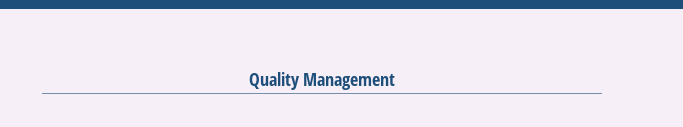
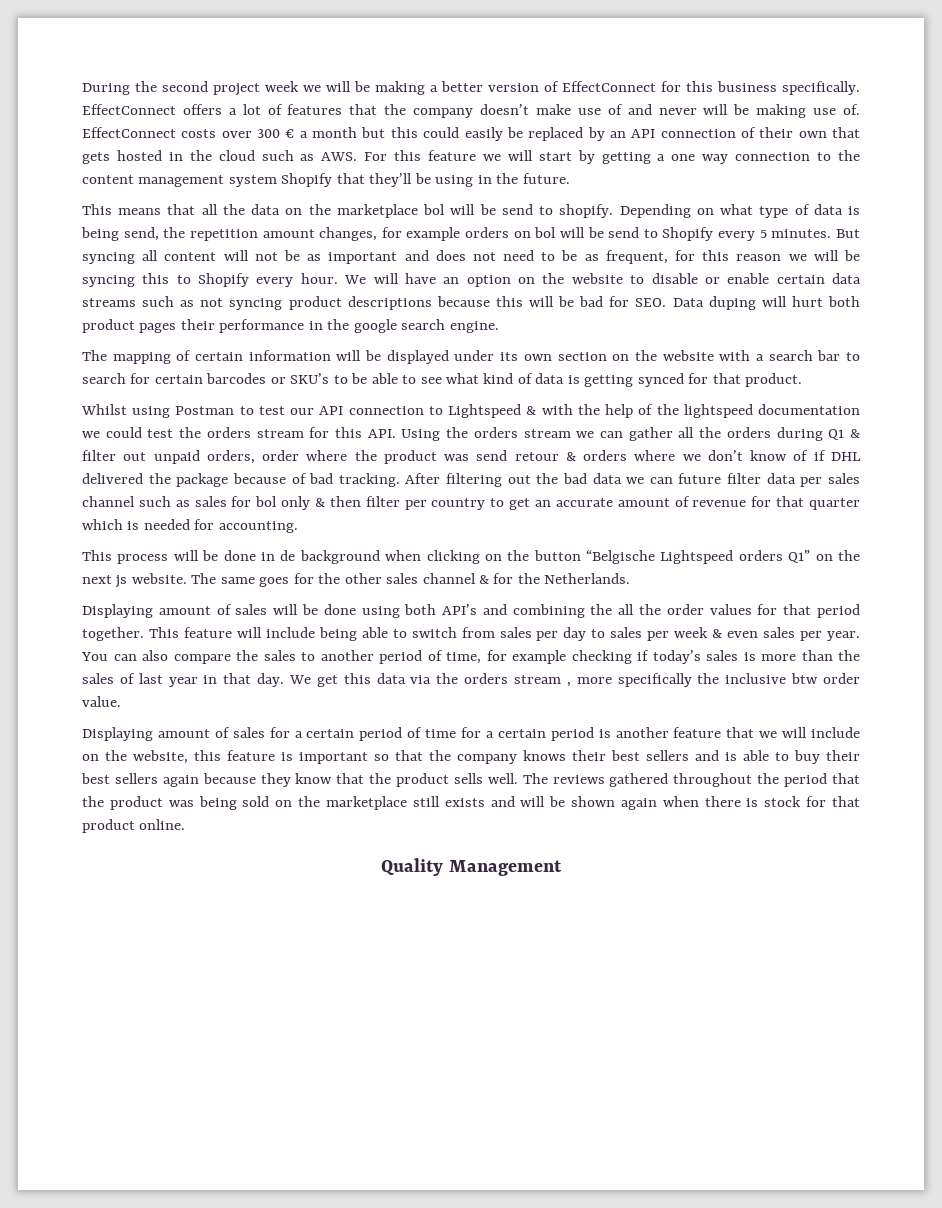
(248, 81) none -> [82,81,860,96] [82,104,861,118] [82,127,861,141] [82,150,861,164] [82,173,570,187] [82,204,860,218] [81,227,861,241] [82,250,860,264] [82,273,861,287] [82,296,860,310] [82,319,499,333] [82,350,861,364] [82,373,803,387] [81,404,861,418] [82,427,860,441] [82,450,862,464] [82,473,861,487] [82,496,860,510] [82,519,298,533] [82,550,861,564] [82,573,631,588] [82,604,860,618] [82,627,861,641] [81,650,860,664] [82,673,860,687] [82,696,121,707] [82,727,860,741] [82,750,860,764] [81,773,860,787] [82,796,861,810] [82,819,186,833] During the second project week we will be making a better version of EffectConnect for this business specifically. EffectConnect offers a lot of features that the company doesn’t make use of and never will be making use of. EffectConnect costs over 300 € a month but this could easily be replaced by an API connection of their own that gets hosted in the cloud such as AWS. For this feature we will start by getting a one way connection to the content management system Shopify that they’ll be using in the future. // This means that all the data on the marketplace bol will be send to shopify. Depending on what type of data is being send, the repetition amount changes, for example orders on bol will be send to Shopify every 5 minutes. But syncing all content will not be as important and does not need to be as frequent, for this reason we will be syncing this to Shopify every hour. We will have an option on the website to disable or enable certain data streams such as not syncing product descriptions because this will be bad for SEO. Data duping will hurt both product pages their performance in the google search engine. // The mapping of certain information will be displayed under its own section on the website with a search bar to search for certain barcodes or SKU’s to be able to see what kind of data is getting synced for that product. // Whilst using Postman to test our API connection to Lightspeed & with the help of the lightspeed documentation we could test the orders stream for this API. Using the orders stream we can gather all the orders during Q1 & filter out unpaid orders, order where the product was send retour & orders where we don’t know of if DHL delivered the package because of bad tracking. After filtering out the bad data we can future filter data per sales channel such as sales for bol only & then filter per country to get an accurate amount of revenue for that quarter which is needed for accounting. // This process will be done in de background when clicking on the button “Belgische Lightspeed orders Q1” on the next js website. The same goes for the other sales channel & for the Netherlands. // Displaying amount of sales will be done using both API’s and combining the all the order values for that period together. This feature will include being able to switch from sales per day to sales per week & even sales per year. You can also compare the sales to another period of time, for example checking if today’s sales is more than the sales of last year in that day. We get this data via the orders stream , more specifically the inclusive btw order value. // Displaying amount of sales for a certain period of time for a certain period is another feature that we will include on the website, this feature is important so that the company knows their best sellers and is able to buy their best sellers again because they know that the product sells well. The reviews gathered throughout the period that the product was being sold on the marketplace still exists and will be shown again when there is stock for that product online. //

